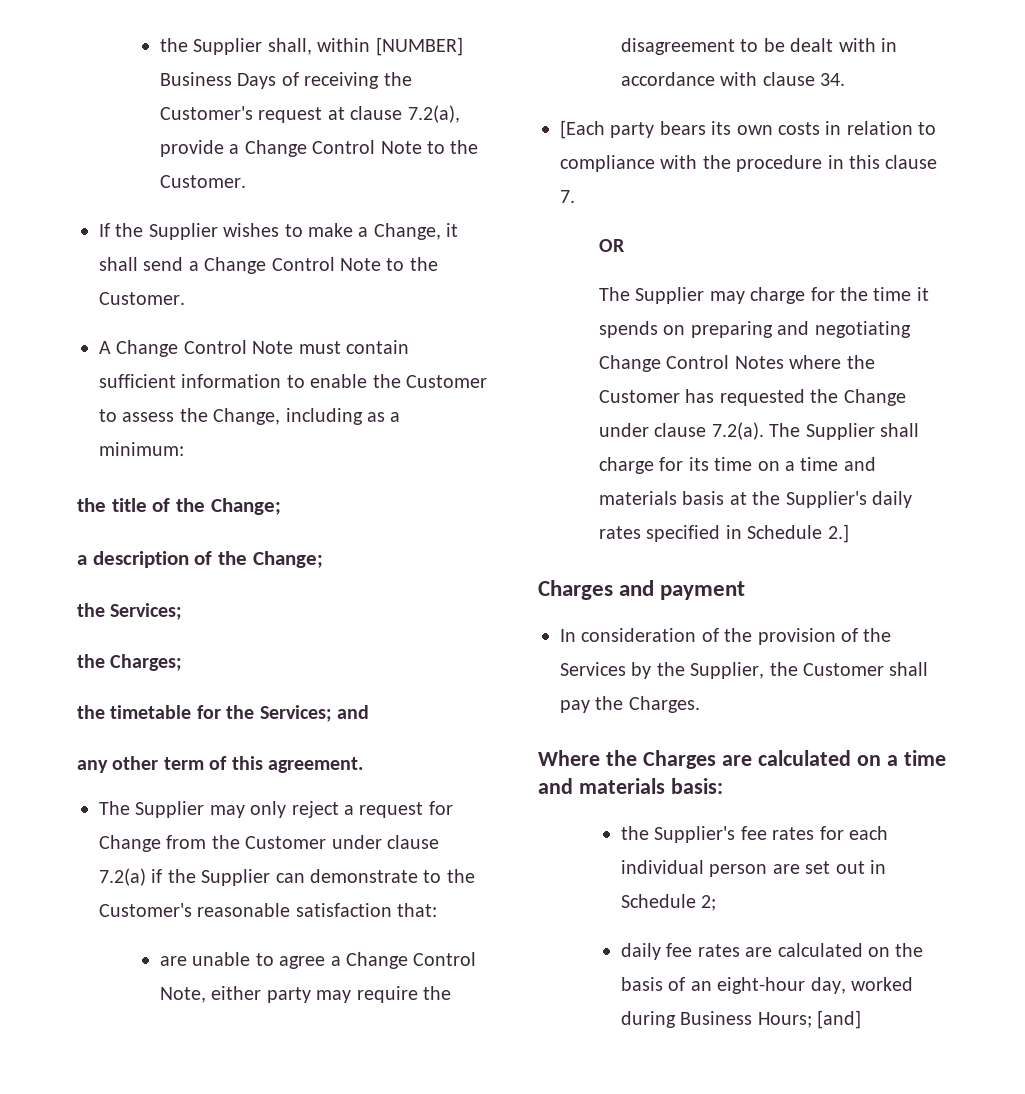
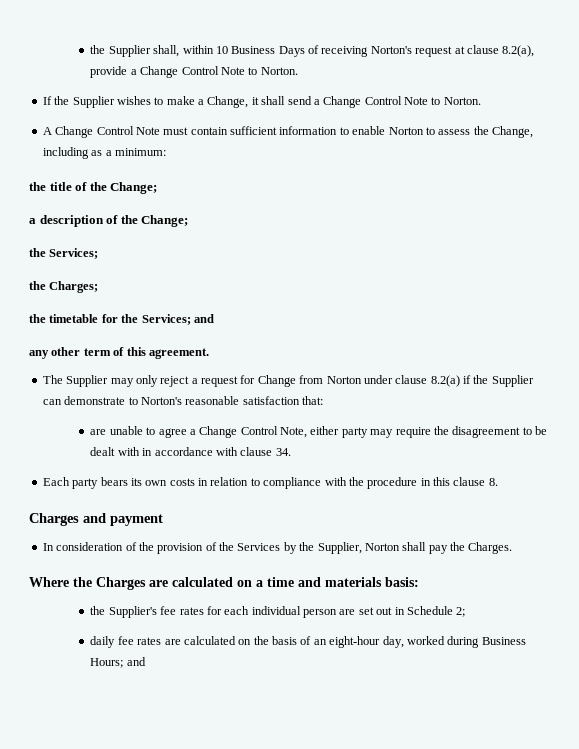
[375,37,463,56] [NUMBER] -> [215,46,228,54] 10
[383,72,412,86] [159,106,253,120] the Customer's -> [370,46,412,54] Norton's
[407,105,460,123] 7.2(a), -> [502,45,535,57] 8.2(a),
[450,140,479,154] [159,175,246,188] the Customer. -> [260,67,298,75] Norton.
[409,257,438,271] [99,292,185,305] the Customer. -> [443,97,481,105] Norton.
[372,374,487,388] the Customer -> [388,127,424,135] Norton
[211,835,439,849] [99,868,146,886] the Customer under clause 7.2(a) -> [326,375,460,387] Norton under clause 8.2(a)
[446,869,475,883] [99,903,192,917] the Customer's -> [140,397,182,405] Norton's
[560,120,605,139] [Each -> [42,477,70,486] Each
[560,190,575,203] [598,239,625,252] [598,287,929,304] [598,321,911,338] [598,355,875,372] [598,389,906,406] [598,422,919,440] [598,457,876,474] [598,491,912,508] [598,524,849,543] 7. // OR // The Supplier may charge for the time it spends on preparing and negotiating Change Control Notes where the Customer has requested the Change under clause 7.2(a). The Supplier shall charge for its time on a time and materials basis at the Supplier's daily rates specified in Schedule 2.] -> [488,478,498,486] 8.
[769,662,884,676] the Customer -> [364,543,400,551] Norton
[817,1010,862,1029] [and] -> [126,657,146,666] and

